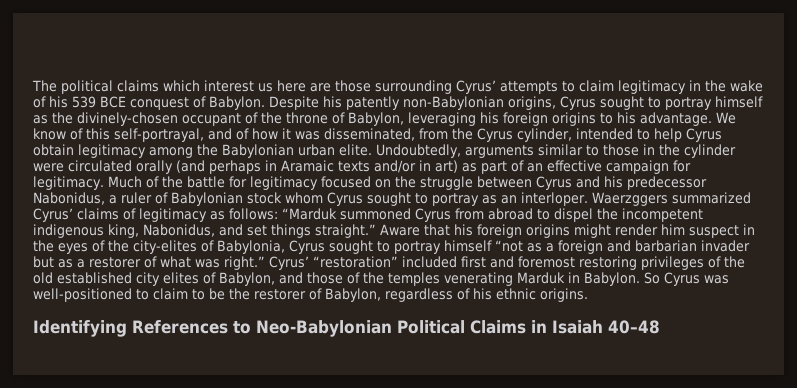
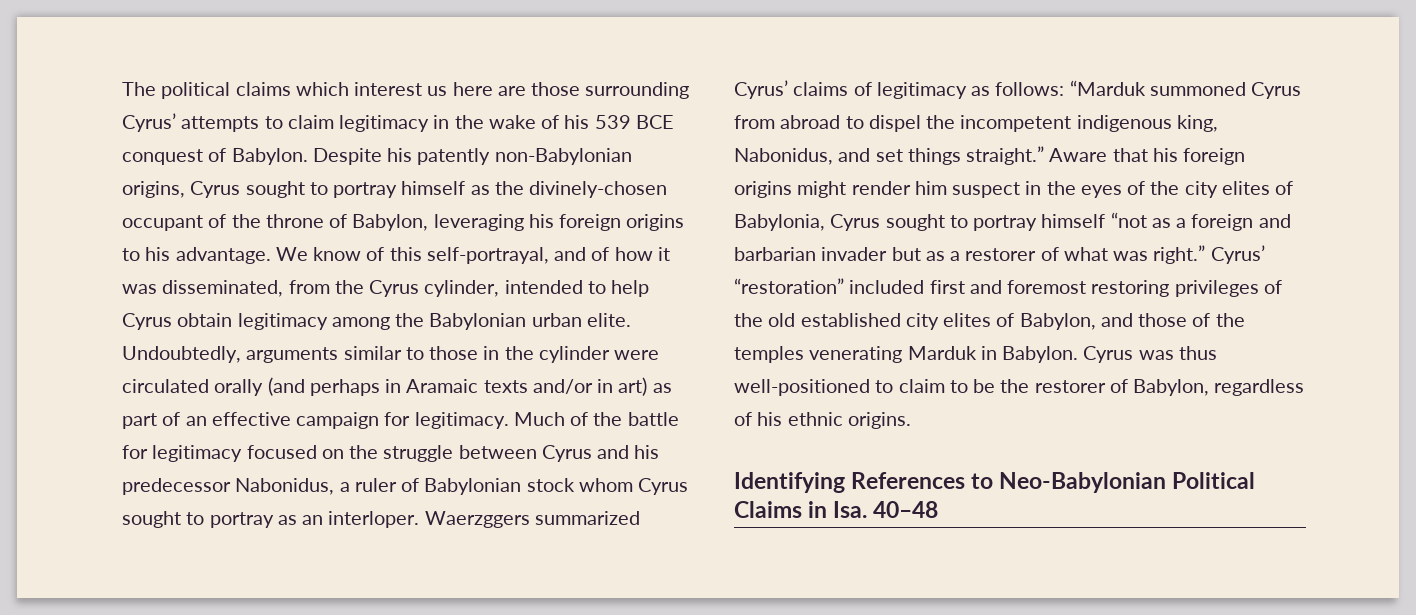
[133,240,197,254] city-elites -> [1184,181,1270,198] city elites
[644,272,660,284] So -> (1079, 354) none
(729, 279) none -> [1178,346,1217,360] thus
[552,320,603,334] Isaiah -> [833,501,868,518] Isa.

